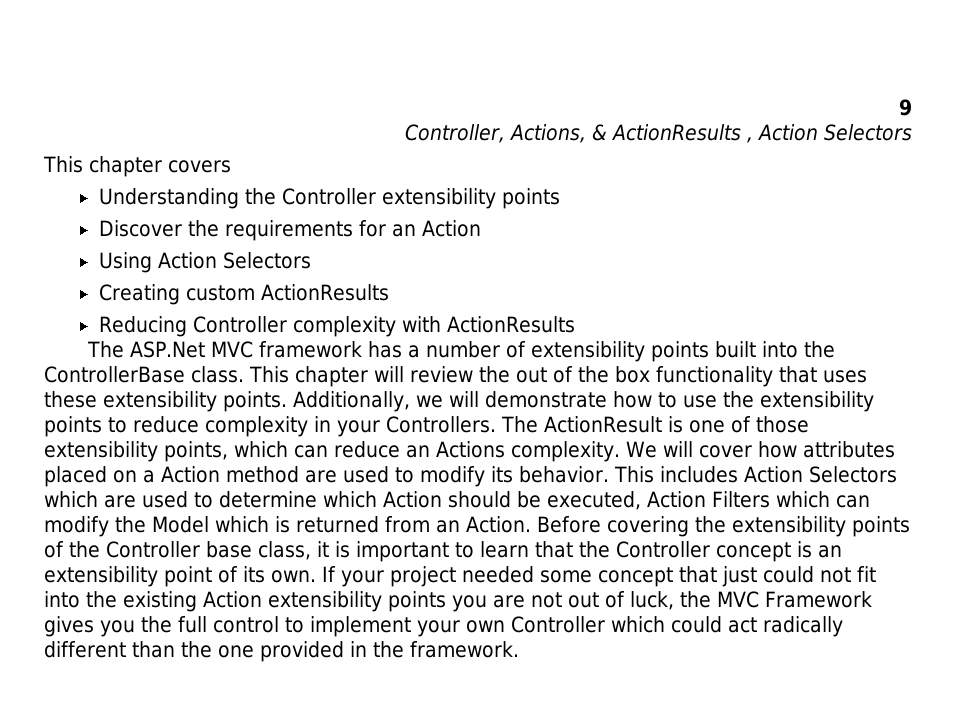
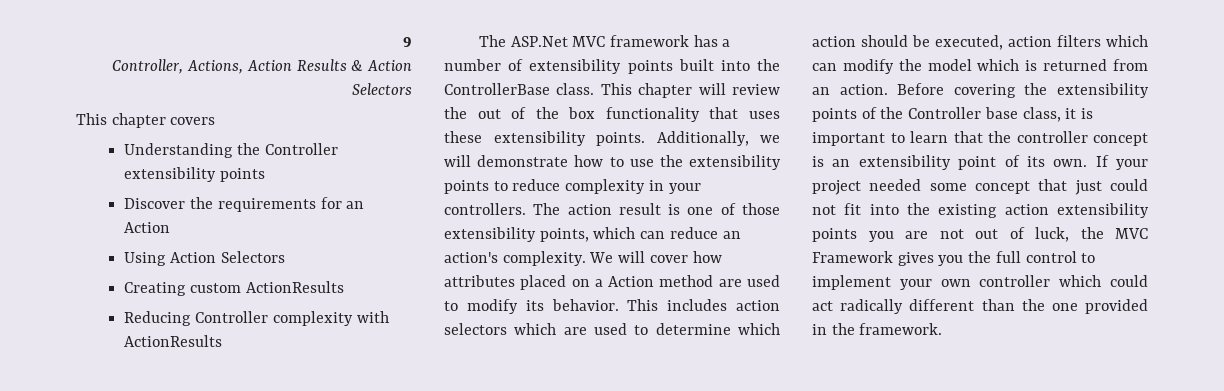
[592,124,753,143] & ActionResults , -> [246,59,364,71] Action Results &
[386,416,662,433] Controllers. The ActionResult -> [444,203,661,215] controllers. The action result
[436,441,505,458] Actions -> [444,252,498,263] action's
[743,466,897,483] Action Selectors -> [736,300,780,311] [444,323,507,335] action selectors
[383,491,442,508] Action -> [812,36,856,47] action
[646,491,770,508] Action Filters -> [1008,35,1101,47] action filters
[152,516,209,533] Model -> [927,59,972,71] model
[466,516,531,533] Action. -> [839,84,888,95] action.
[616,541,710,558] Controller -> [1016,131,1088,143] controller
[203,591,262,608] Action -> [1004,204,1049,215] action
[511,616,605,633] Controller -> [979,275,1051,287] controller

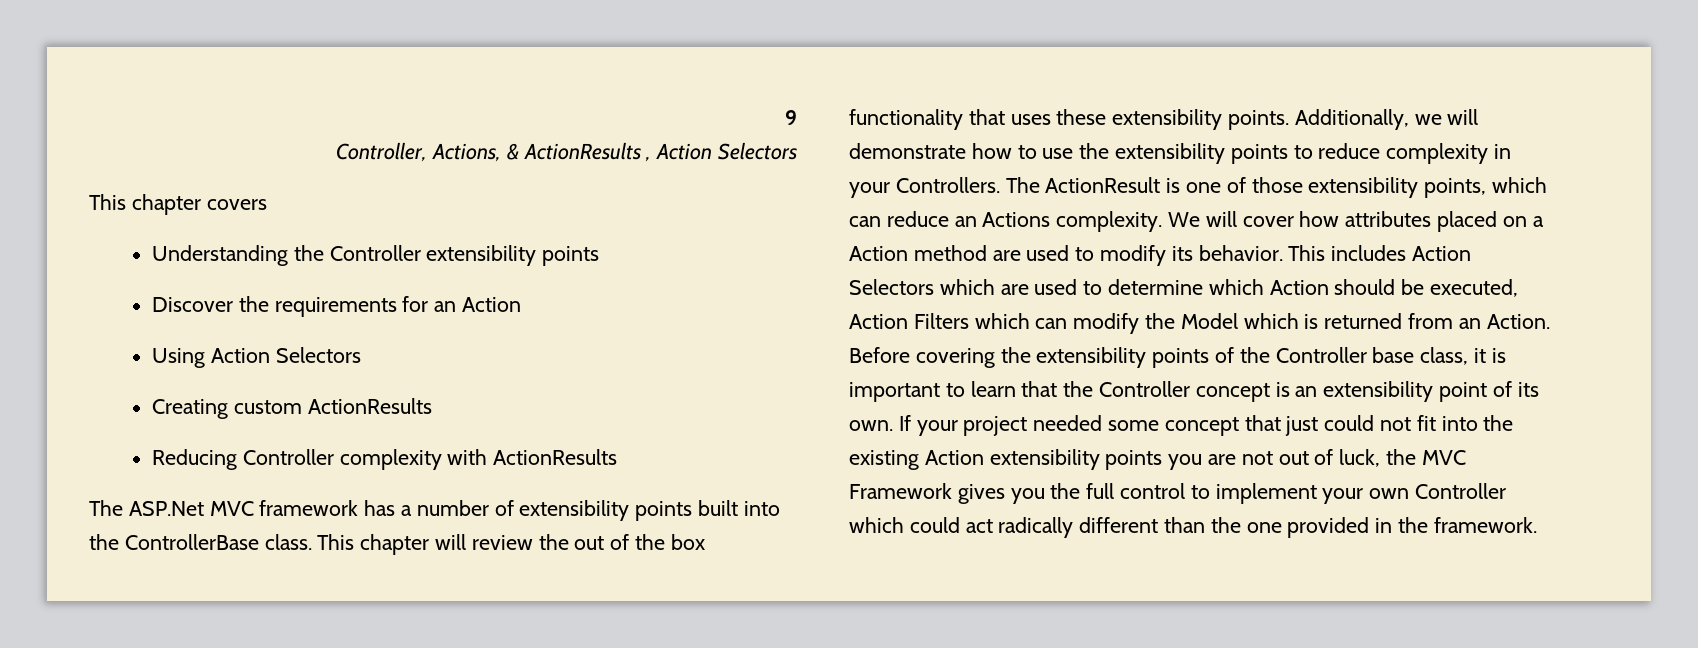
[246,59,364,71] Action Results & -> [506,142,652,162] & ActionResults ,
[444,203,661,215] controllers. The action result -> [895,177,1161,193] Controllers. The ActionResult
[444,252,498,263] action's -> [982,212,1051,227] Actions
[736,300,780,311] [444,323,507,335] action selectors -> [1412,246,1472,261] [849,279,934,295] Action Selectors
[812,36,856,47] action -> [1269,280,1329,295] Action
[1008,35,1101,47] action filters -> [849,313,969,329] Action Filters
[927,59,972,71] model -> [1180,313,1238,329] Model
[839,84,888,95] action. -> [1486,314,1550,329] Action.
[1016,131,1088,143] controller -> [1099,381,1191,397] Controller
[1004,204,1049,215] action -> [924,450,984,465] Action
[979,275,1051,287] controller -> [1415,483,1507,499] Controller

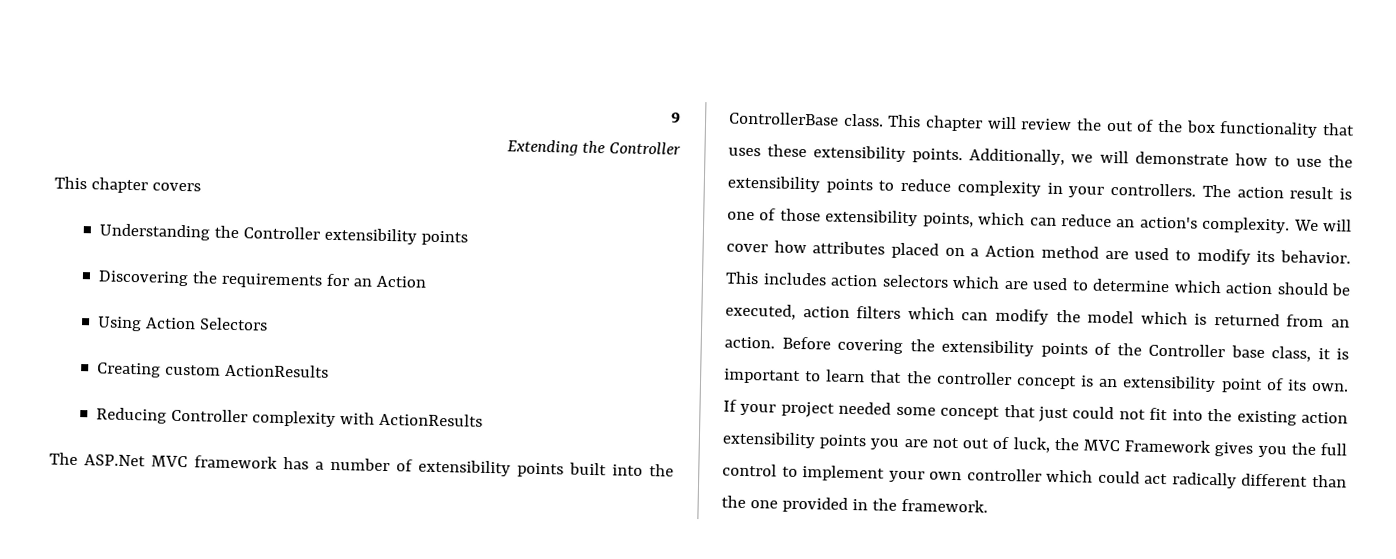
[336,142,797,162] Controller, Actions, & ActionResults , Action Selectors -> [507,139,681,156] Extending the Controller
[151,297,233,312] Discover -> [98,270,190,287] Discovering
[895,177,1161,193] Controllers. The ActionResult -> [1110,182,1335,200] controllers. The action result
[982,212,1051,227] Actions -> [1139,216,1198,229] action's
[1412,246,1472,261] [849,279,934,295] Action Selectors -> [830,274,949,288] action selectors
[1269,280,1329,295] Action -> [1225,282,1273,295] action
[849,313,969,329] Action Filters -> [802,306,902,319] action filters
[1180,313,1238,329] Model -> [1087,310,1135,324] model
[1486,314,1550,329] Action. -> [724,336,775,349] action.
[1099,381,1191,397] Controller -> [936,371,1012,386] controller
[924,450,984,465] Action -> [1301,411,1348,424] action
[1415,483,1507,499] Controller -> [966,468,1042,482] controller

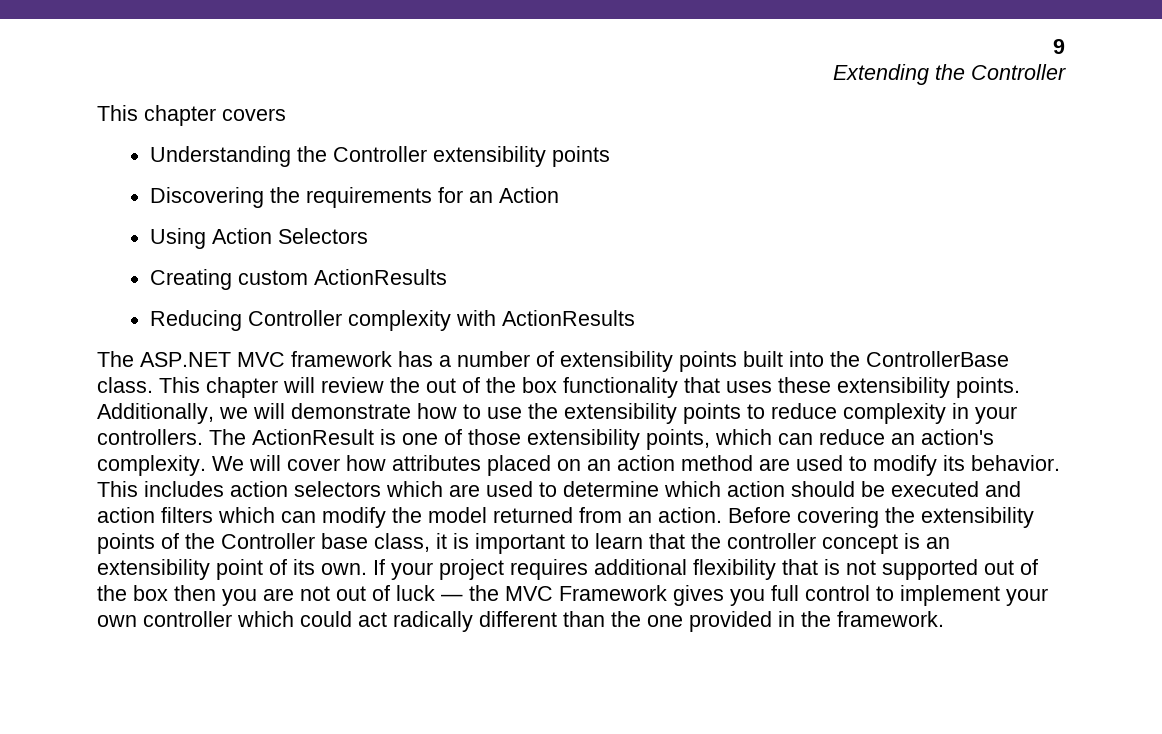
[84,454,146,467] ASP.Net -> [140,352,231,367] ASP.NET
[1236,186,1335,200] action result -> [252,429,374,445] ActionResult
[970,245,1036,258] a Action -> [587,455,675,471] an action
[725,303,796,320] executed, -> [891,481,1021,497] executed and
[1140,311,1208,325] which is -> (487, 515) none
[838,401,1348,426] [722,431,868,450] needed some concept that just could not fit into the existing action extensibility points -> [510,559,1038,580] [97,585,216,601] requires additional flexibility that is not supported out of the box then
[1012,437,1050,453] luck, -> [396,585,463,601] luck —
[1290,442,1316,455] the -> (765, 597) none

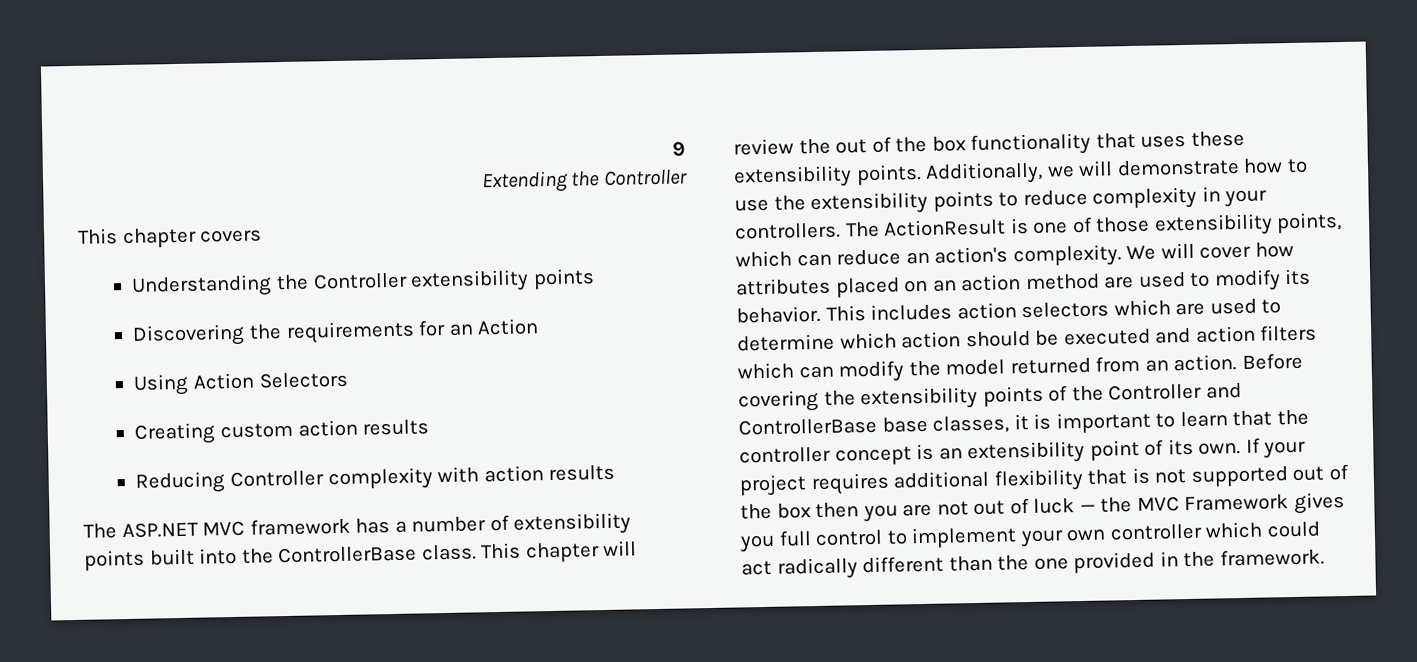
[314,269,448,285] ActionResults -> [297,419,430,437] action results
[502,310,636,326] ActionResults -> [483,464,616,483] action results
[321,533,430,552] base class, -> [1205,382,1242,399] [738,415,1010,436] and ControllerBase base classes,

